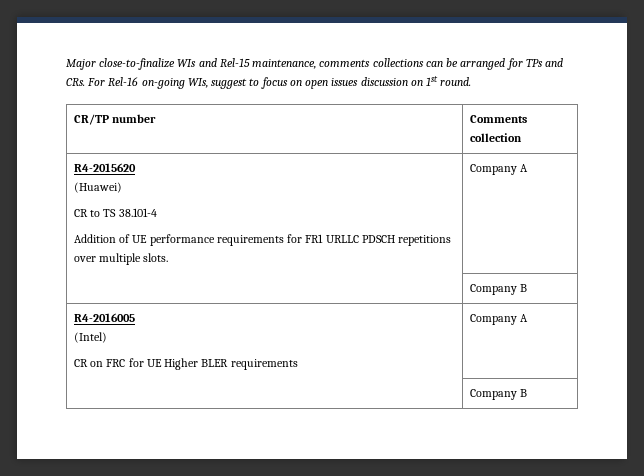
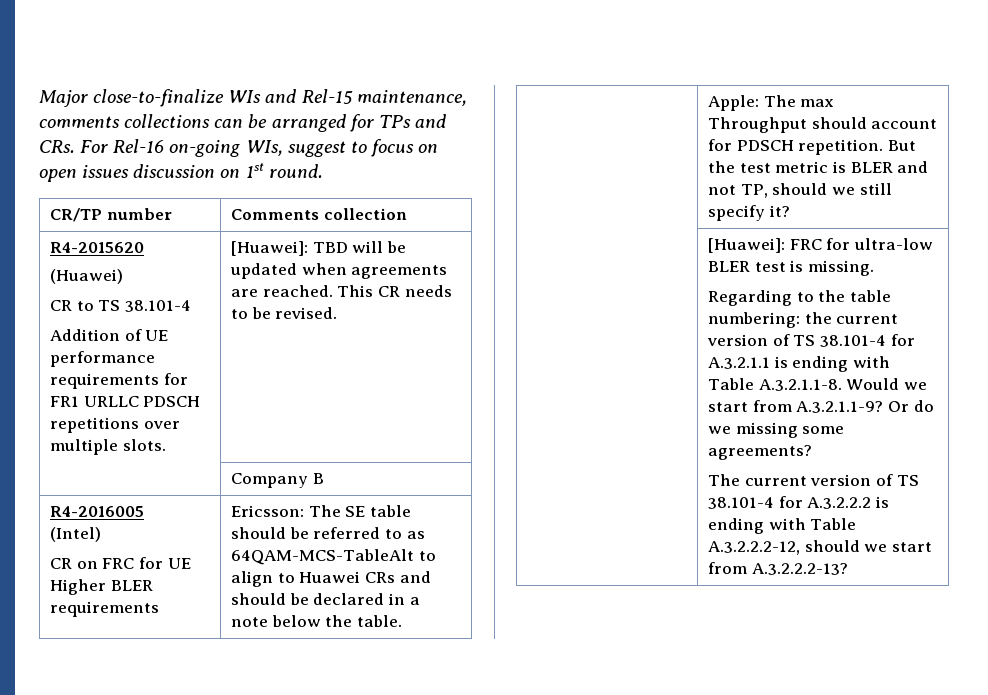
[469,164,529,175] Company A -> [231,241,407,256] [230,263,448,279] [231,285,452,297] [231,307,338,319] [Huawei]: TBD will be updated when agreements are reached. This CR needs to be revised.
[469,314,529,325] [469,389,528,400] Company A // | Company B -> [231,505,412,517] [231,527,425,539] [231,549,436,565] [231,571,431,587] [231,593,420,605] [231,615,403,627] [708,95,835,111] [708,117,938,133] [708,139,917,155] [708,161,929,173] [708,183,892,198] [708,205,790,221] [708,238,934,253] [708,260,875,276] [708,290,892,306] [708,312,899,328] [707,334,915,347] [708,356,891,372] [708,378,928,391] [708,400,934,413] [708,422,845,438] [708,445,813,460] [708,474,919,486] [708,496,890,509] [708,518,857,534] [708,540,933,555] [708,562,848,575] Ericsson: The SE table should be referred to as 64QAM-MCS-TableAlt to align to Huawei CRs and should be declared in a note below the table. // | Apple: The max Throughput should account for PDSCH repetition. But the test metric is BLER and not TP, should we still specify it? // | [Huawei]: FRC for ultra-low BLER test is missing. // Regarding to the table numbering: the current version of TS 38.101-4 for A.3.2.1.1 is ending with Table A.3.2.1.1-8. Would we start from A.3.2.1.1-9? Or do we missing some agreements? // The current version of TS 38.101-4 for A.3.2.2.2 is ending with Table A.3.2.2.2-12, should we start from A.3.2.2.2-13?

